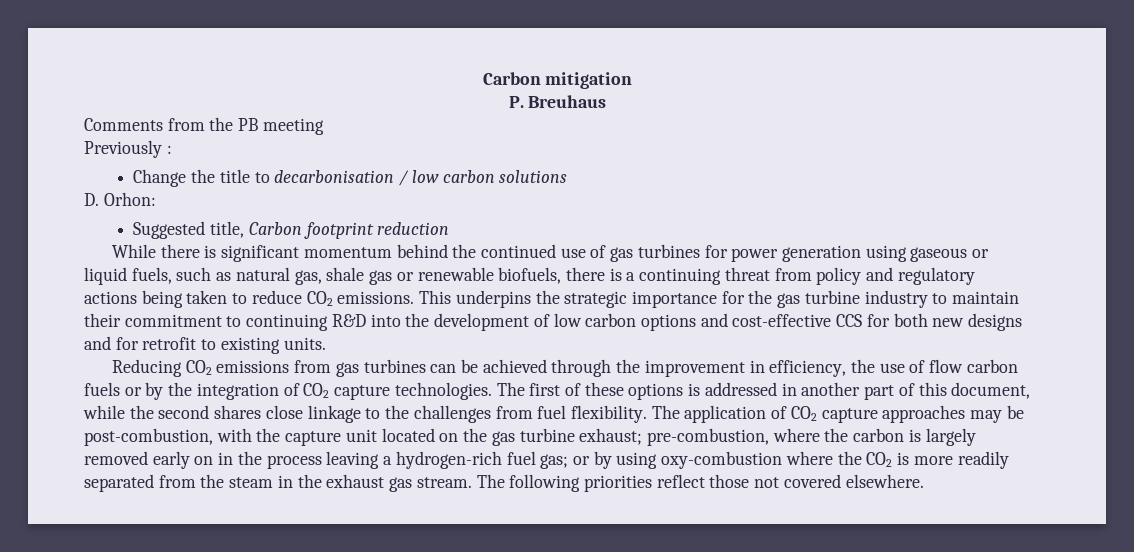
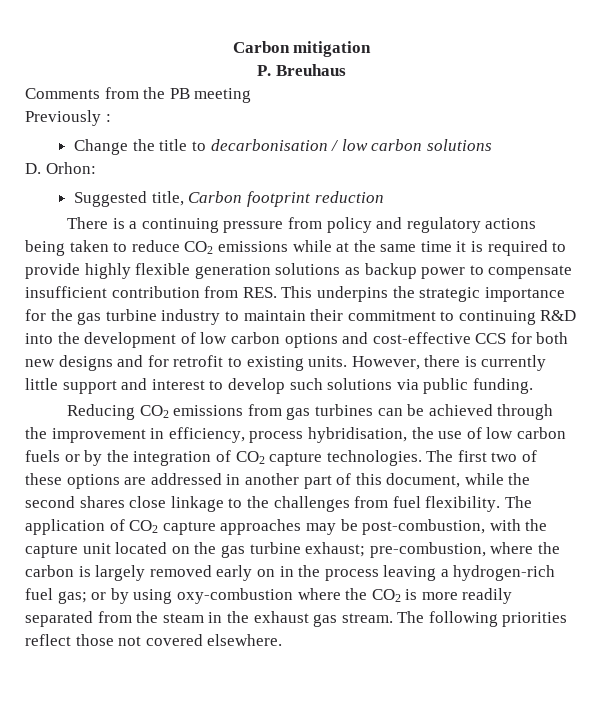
[111,244,990,262] [84,267,605,285] While there is significant momentum behind the continued use of gas turbines for power generation using gaseous or liquid fuels, such as natural gas, shale gas or renewable biofuels, there -> [67,217,109,229] There
[724,267,770,281] threat -> [223,221,284,233] pressure
[337,291,415,304] emissions. -> [217,240,567,256] [25,263,573,279] [25,286,277,298] emissions while at the same time it is required to provide highly flexible generation solutions as backup power to compensate insufficient contribution from RES.
(326, 343) none -> [351,355,547,371] [25,378,533,394] However, there is currently little support and interest to develop such solutions via public funding.
(847, 368) none -> [249,427,407,443] process hybridisation,
[929,359,964,373] flow -> [486,427,514,439] low
(561, 389) none -> [491,452,518,462] two
[688,383,701,396] is -> [124,477,147,485] are

